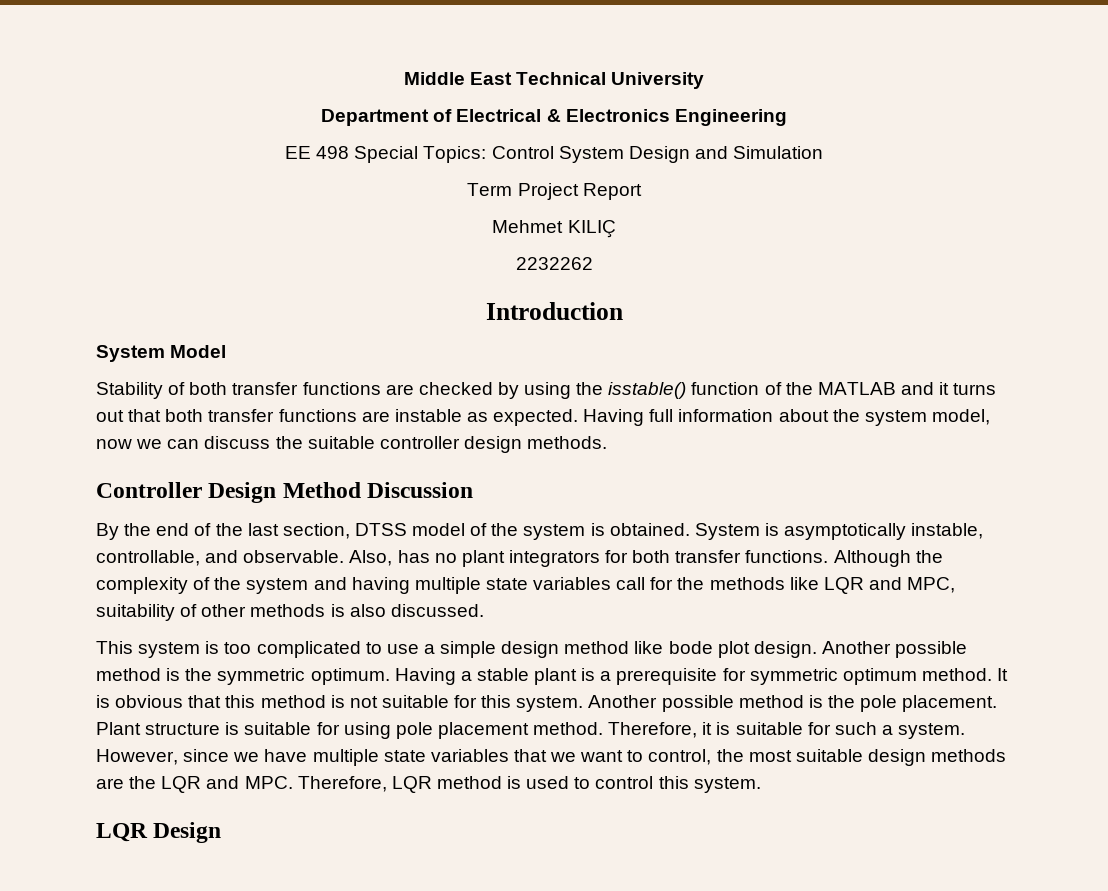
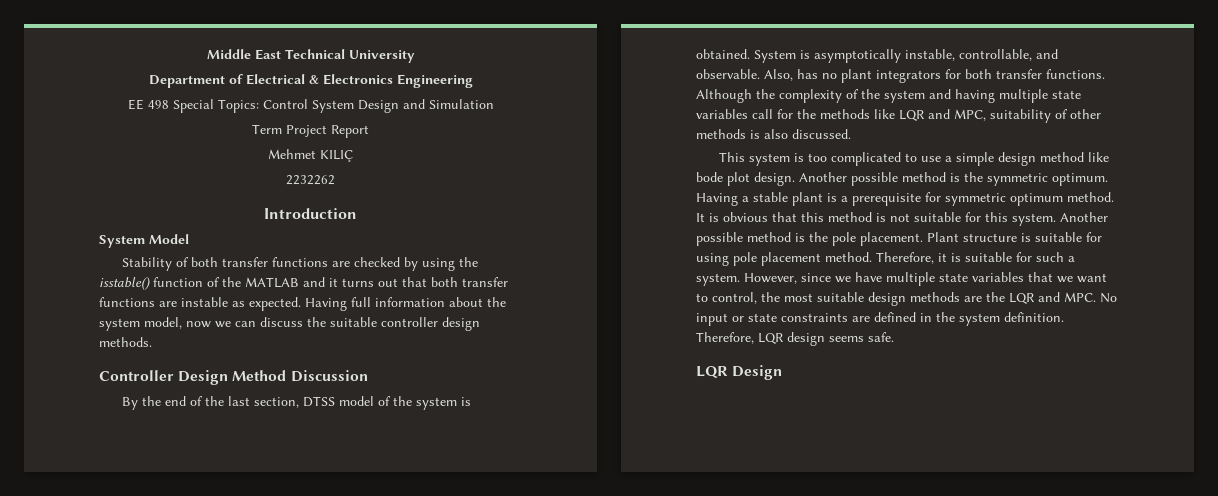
[297,776,761,793] Therefore, LQR method is used to control this system. -> [1100,293,1117,303] [696,312,1064,326] [696,332,894,346] No input or state constraints are defined in the system definition. Therefore, LQR design seems safe.

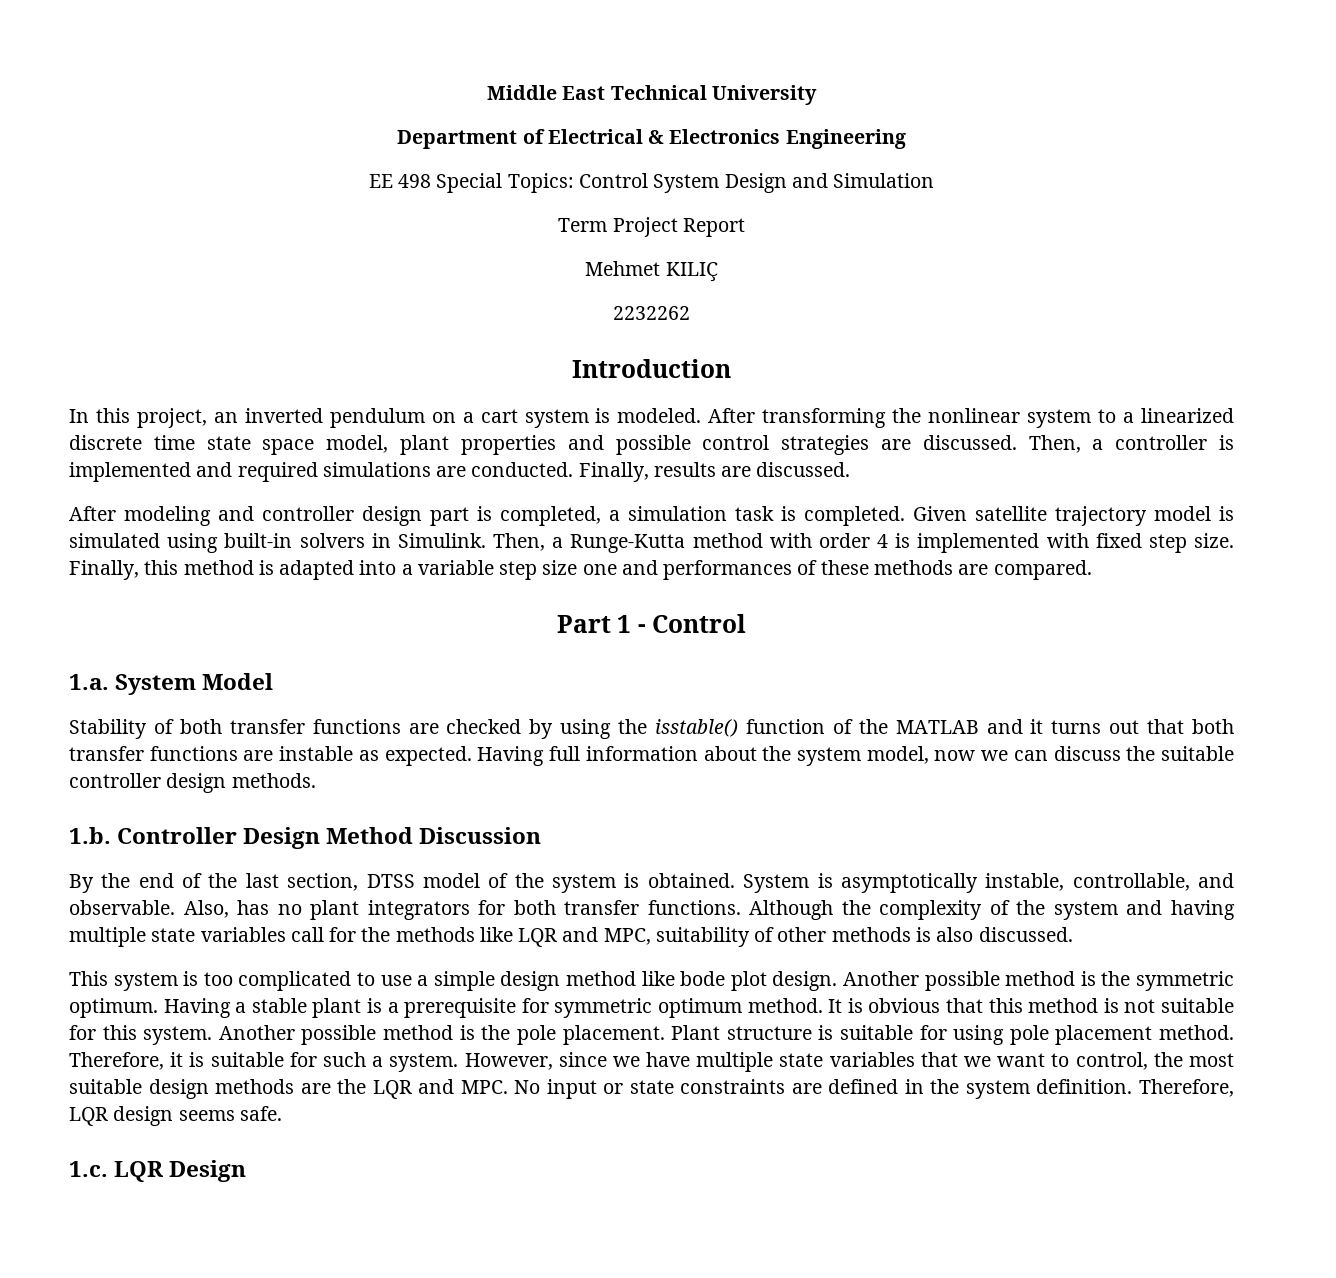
(357, 213) none -> [69,408,1234,428] [69,435,1234,455] [69,462,851,482] [69,506,1234,526] [69,533,1234,553] [69,560,1092,580] [556,614,747,633] [69,674,109,690] In this project, an inverted pendulum on a cart system is modeled. After transforming the nonlinear system to a linearized discrete time state space model, plant properties and possible control strategies are discussed. Then, a controller is implemented and required simulations are conducted. Finally, results are discussed. // After modeling and controller design part is completed, a simulation task is completed. Given satellite trajectory model is simulated using built-in solvers in Simulink. Then, a Runge-Kutta method with order 4 is implemented with fixed step size. Finally, this method is adapted into a variable step size one and performances of these methods are compared. // Part 1 - Control // 1.a.
(152, 342) none -> [69,827,111,844] 1.b.
(894, 337) none -> [69,1161,108,1177] 1.c.

